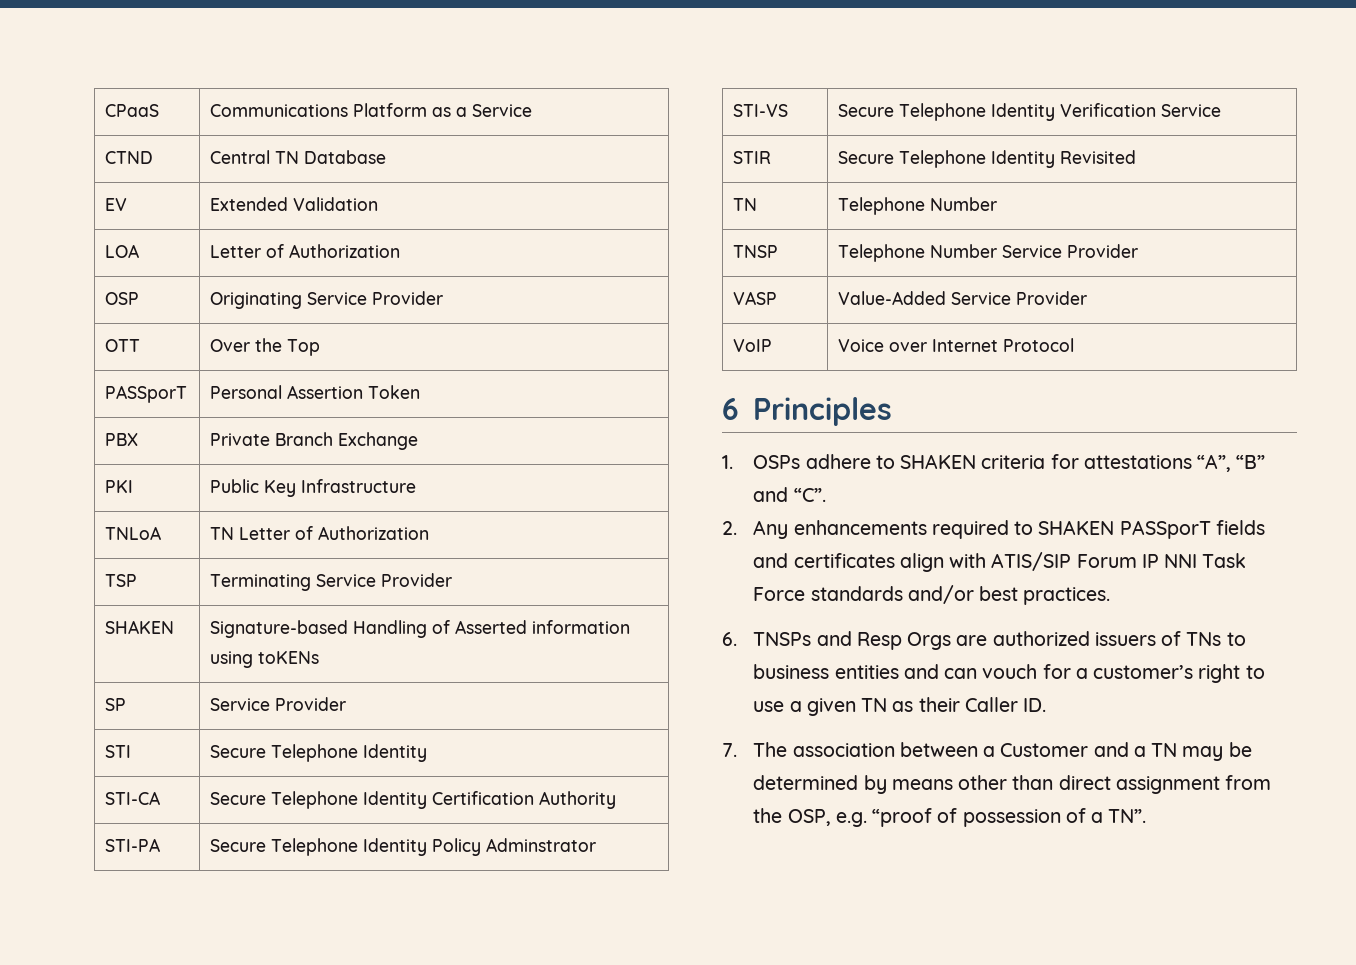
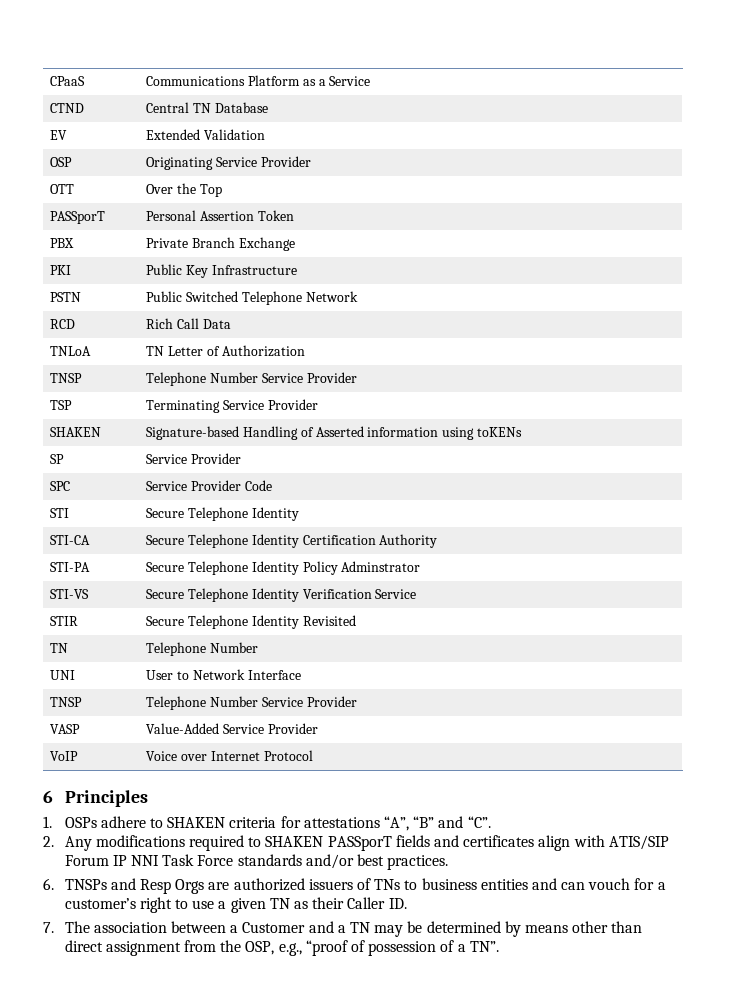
[105,244,140,258] [210,244,401,258] // LOA | Letter of Authorization -> (265, 134) none
(417, 486) none -> [50,292,82,302] [146,291,358,305] [50,319,76,329] [146,318,231,329] // PSTN | Public Switched Telephone Network // RCD | Rich Call Data
(430, 533) none -> [50,373,83,383] [146,372,357,386] // TNSP | Telephone Number Service Provider
(347, 704) none -> [50,481,71,491] [146,480,272,491] // SPC | Service Provider Code
(998, 204) none -> [50,670,76,680] [146,669,301,680] // UNI | User to Network Interface
[793,520,927,535] enhancements -> [95,835,185,847] modifications
[835,812,867,827] e.g. -> [278,943,302,956] e.g.,

